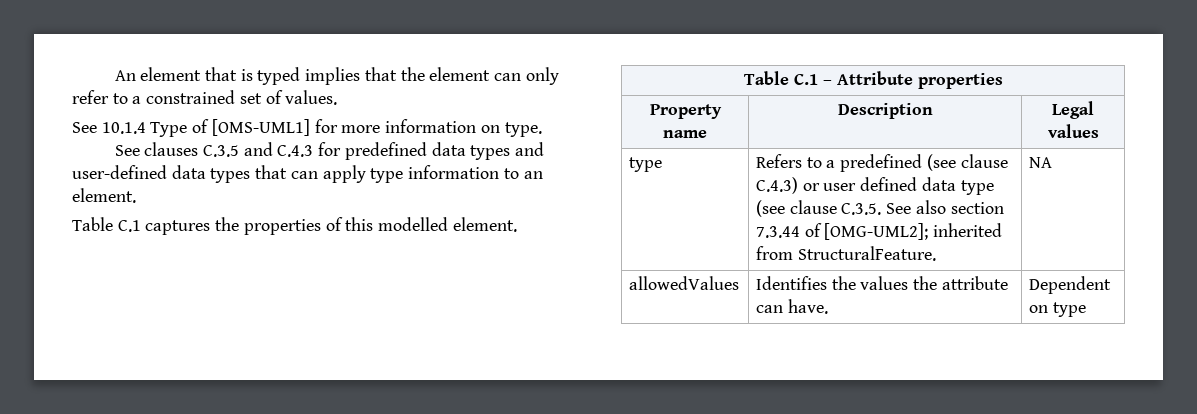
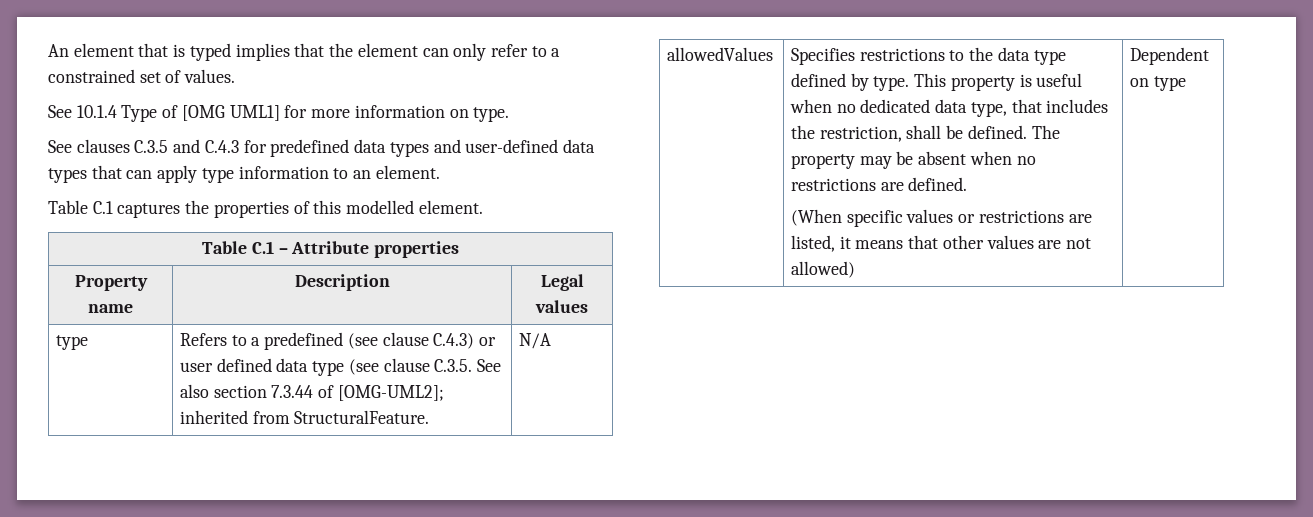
[211,119,310,136] [OMS-UML1] -> [181,105,280,121] [OMG UML1]
[1028,157,1052,168] NA -> [518,333,551,349] N/A
[755,276,1008,290] [755,299,828,314] Identifies the values the attribute can have. -> [790,47,1066,65] [790,73,1083,91] [789,99,1109,117] [790,125,1060,142] [790,151,1036,169] [790,177,968,191] [790,209,1092,227] [790,235,1091,252] [790,261,855,278] Specifies restrictions to the data type defined by type. This property is useful when no dedicated data type, that includes the restriction, shall be defined. The property may be absent when no restrictions are defined. // (When specific values or restrictions are listed, it means that other values are not allowed)

